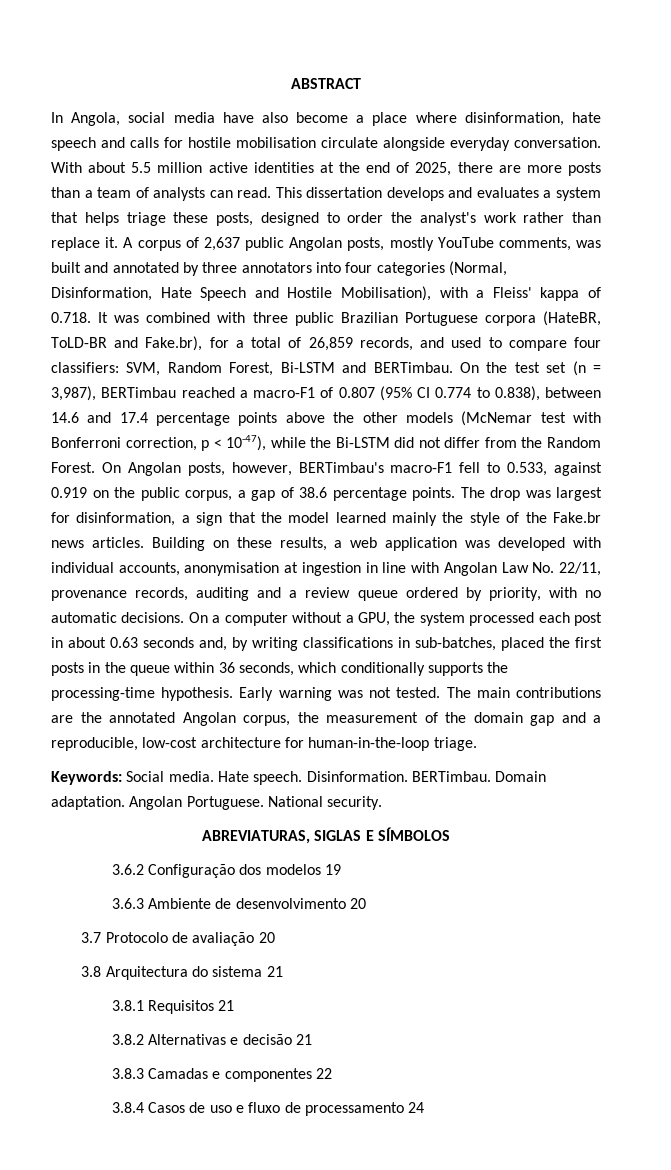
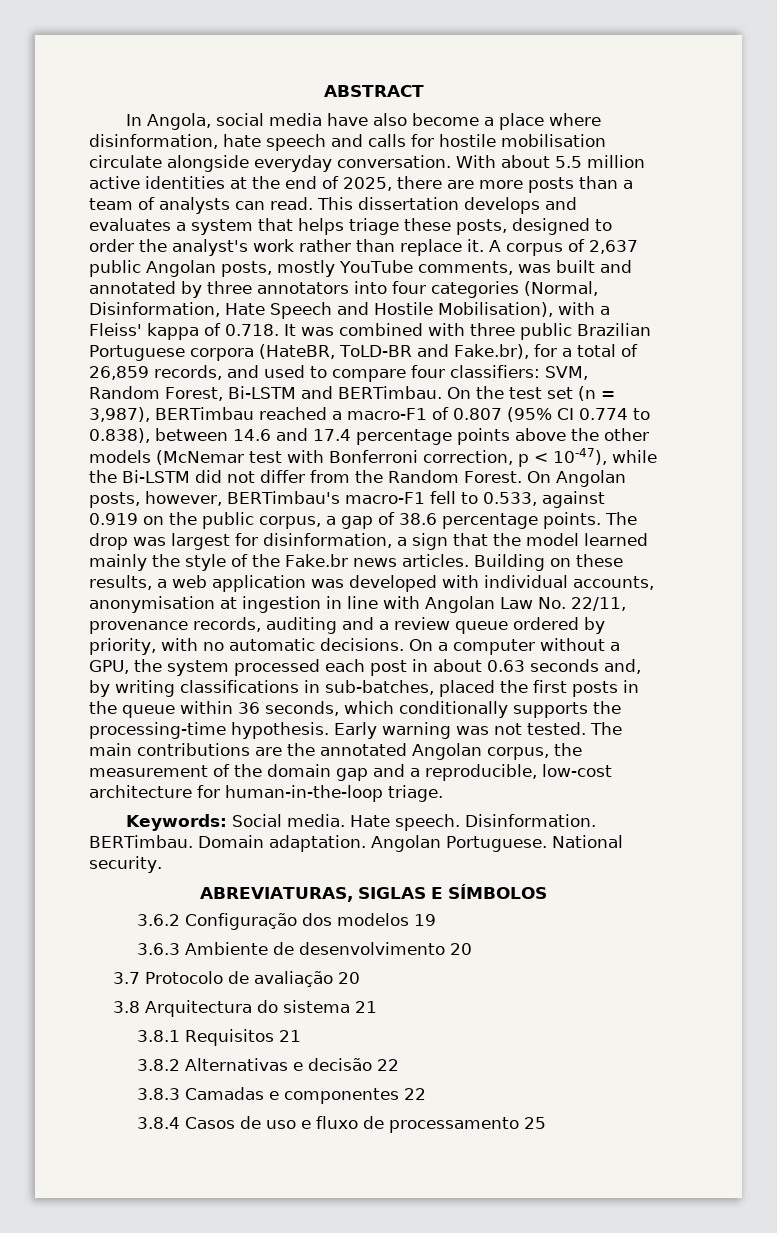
[296,1034,313,1045] 21 -> [377,1059,400,1071] 22
[408,1102,425,1113] 24 -> [524,1117,547,1129] 25

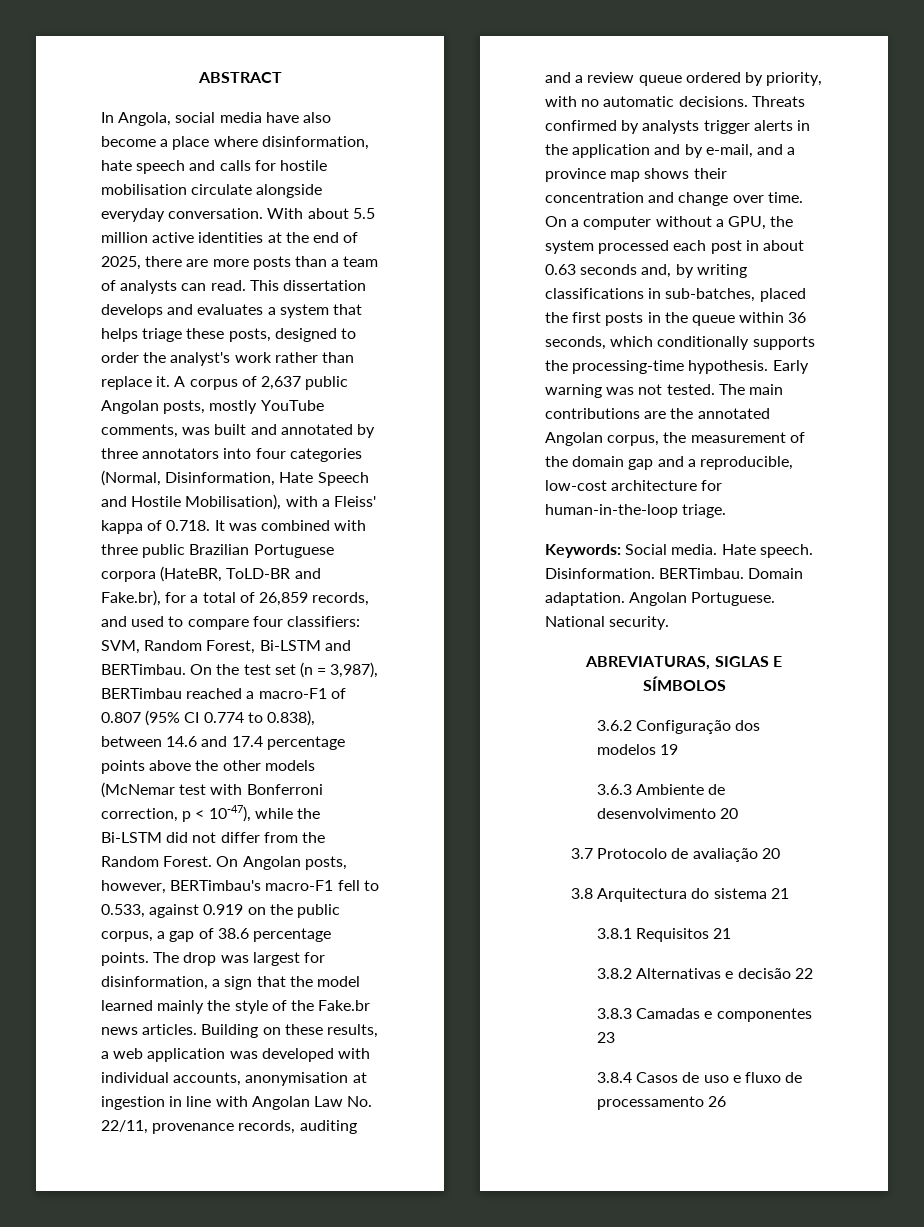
(404, 644) none -> [751,96,805,107] [545,120,810,134] [545,144,796,158] [545,168,727,182] [545,192,803,206] Threats confirmed by analysts trigger alerts in the application and by e-mail, and a province map shows their concentration and change over time.
[404,1088,427,1100] 22 -> [597,1032,616,1043] 23
[524,1117,547,1129] 25 -> [708,1096,727,1107] 26

